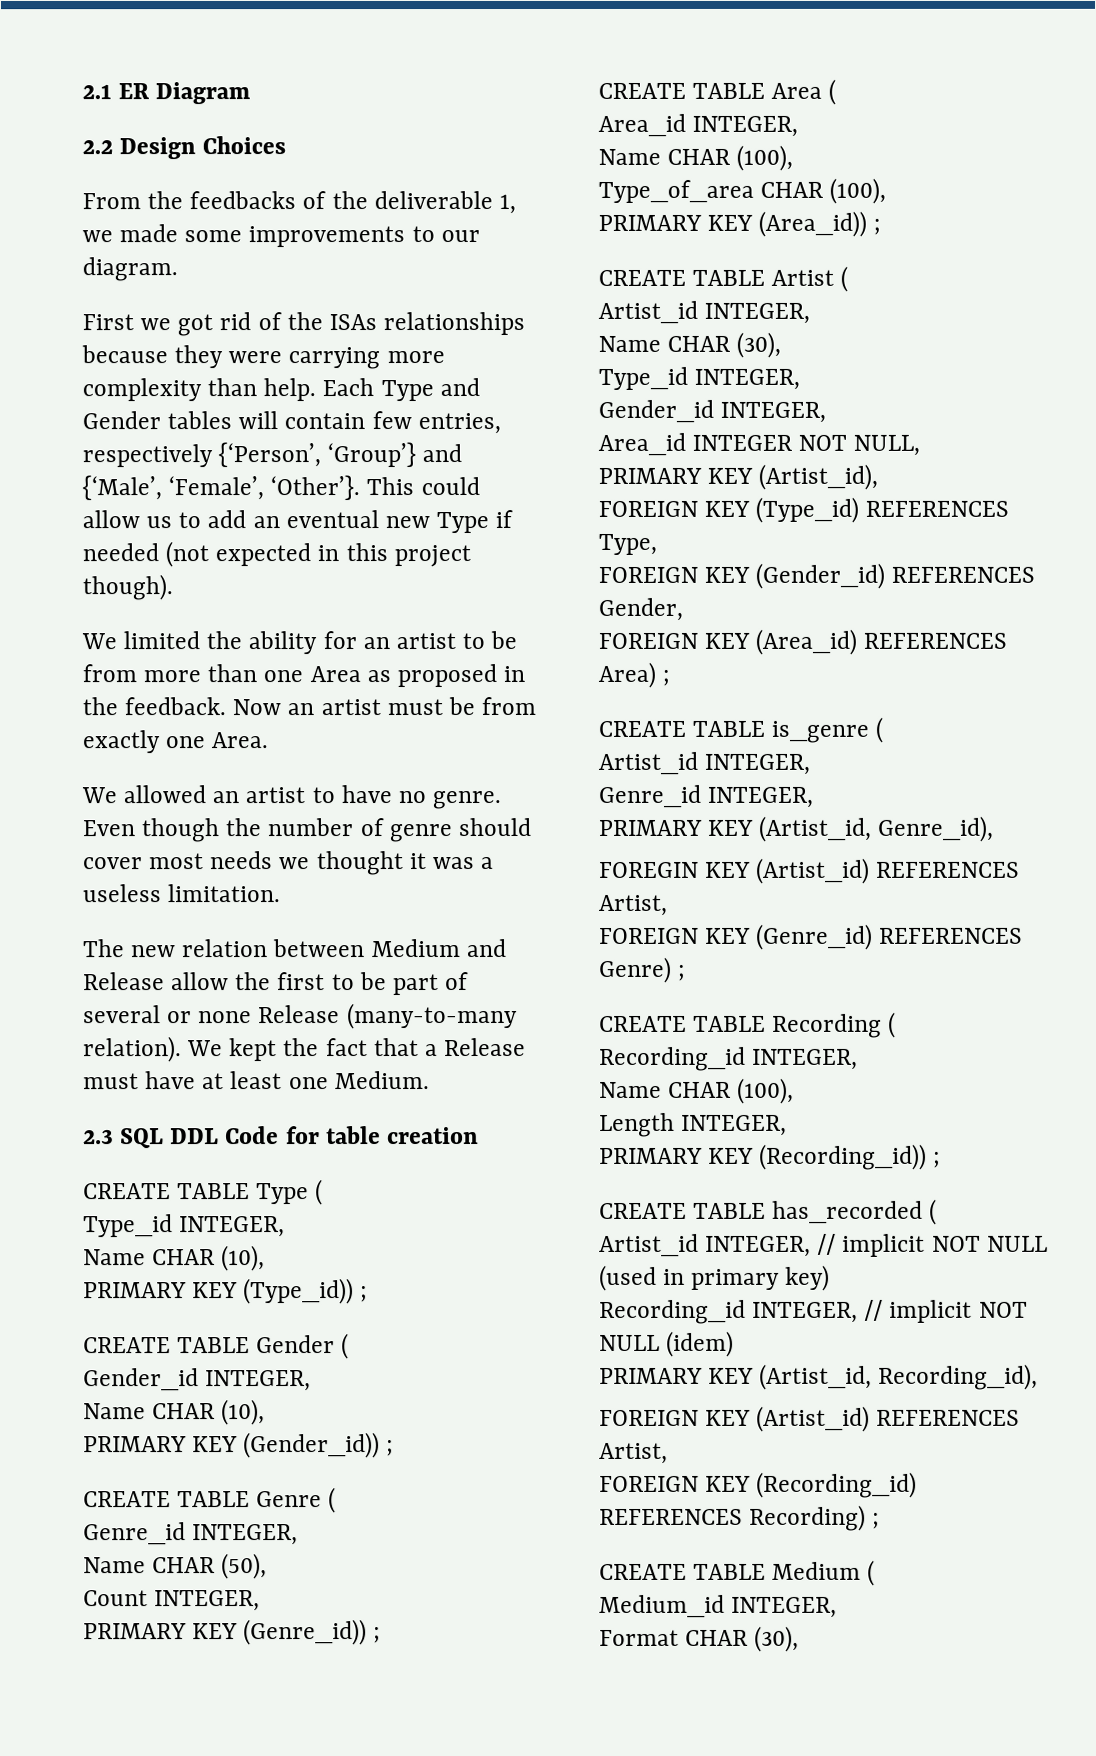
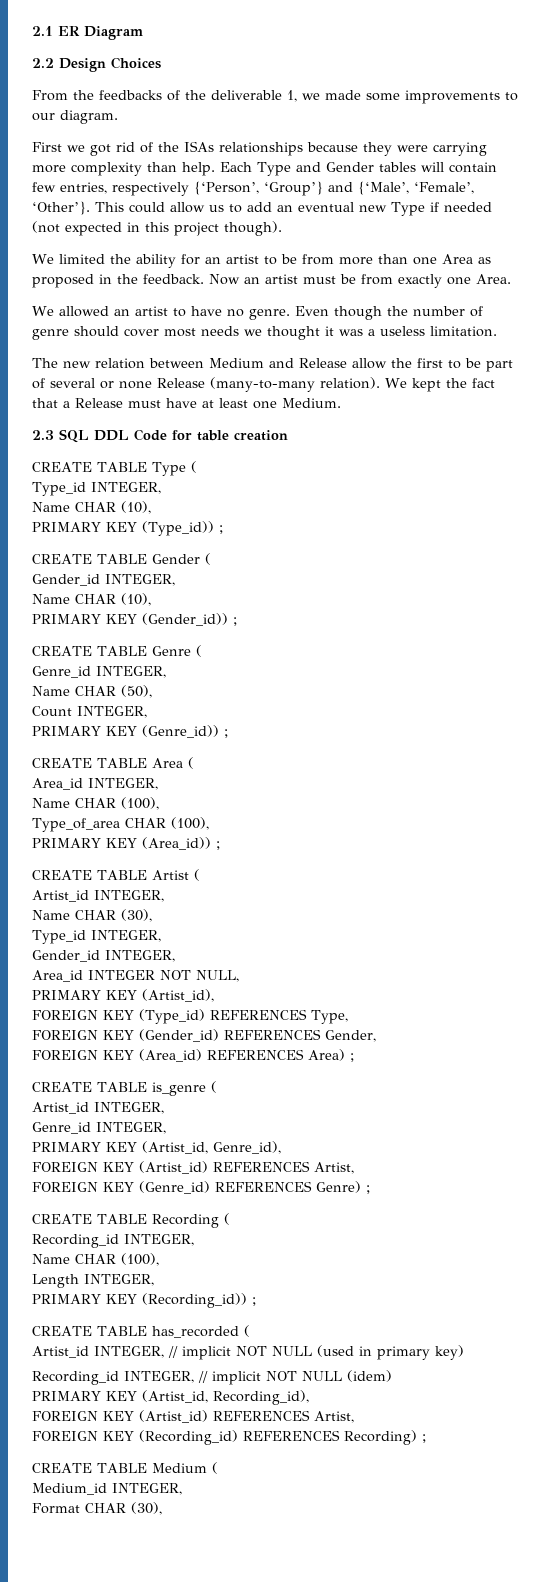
[598,861,698,878] FOREGIN -> [32,1162,98,1172] FOREIGN

